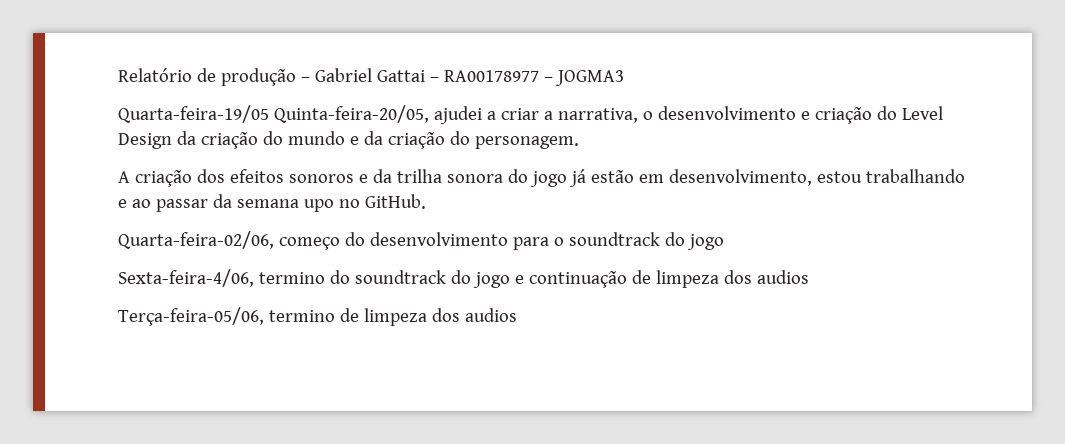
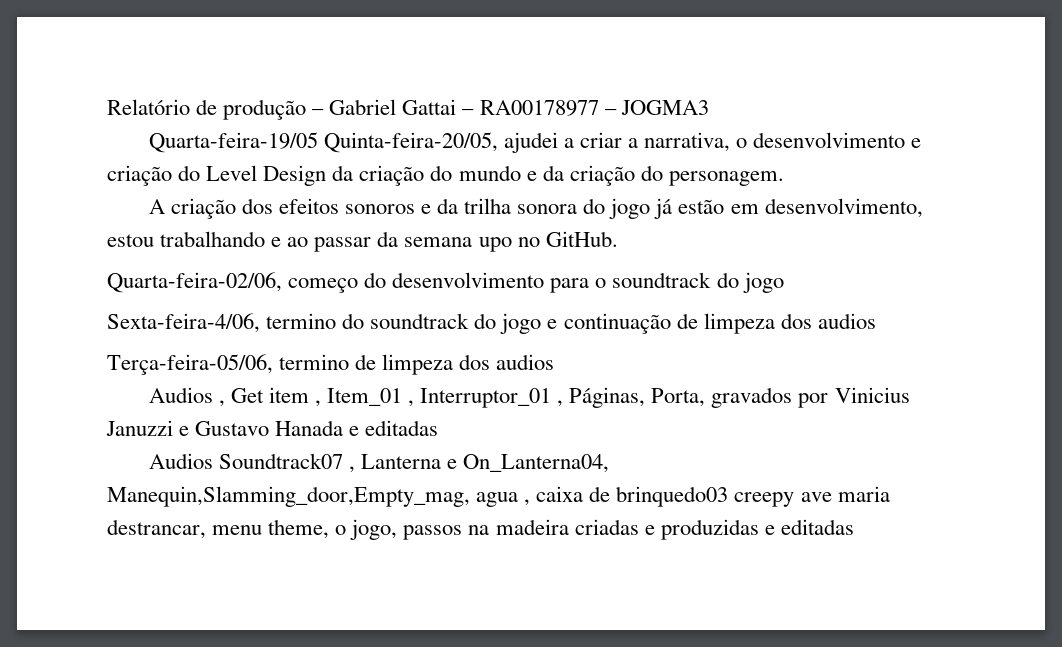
(517, 315) none -> [148,387,910,408] [106,420,439,436] [148,453,609,473] [107,486,890,507] [107,519,854,540] // Audios , Get item , Item_01 , Interruptor_01 , Páginas, Porta, gravados por Vinicius Januzzi e Gustavo Hanada e editadas // Audios Soundtrack07 , Lanterna e On_Lanterna04, Manequin,Slamming_door,Empty_mag, agua , caixa de brinquedo03 creepy ave maria destrancar, menu theme, o jogo, passos na madeira criadas e produzidas e editadas

